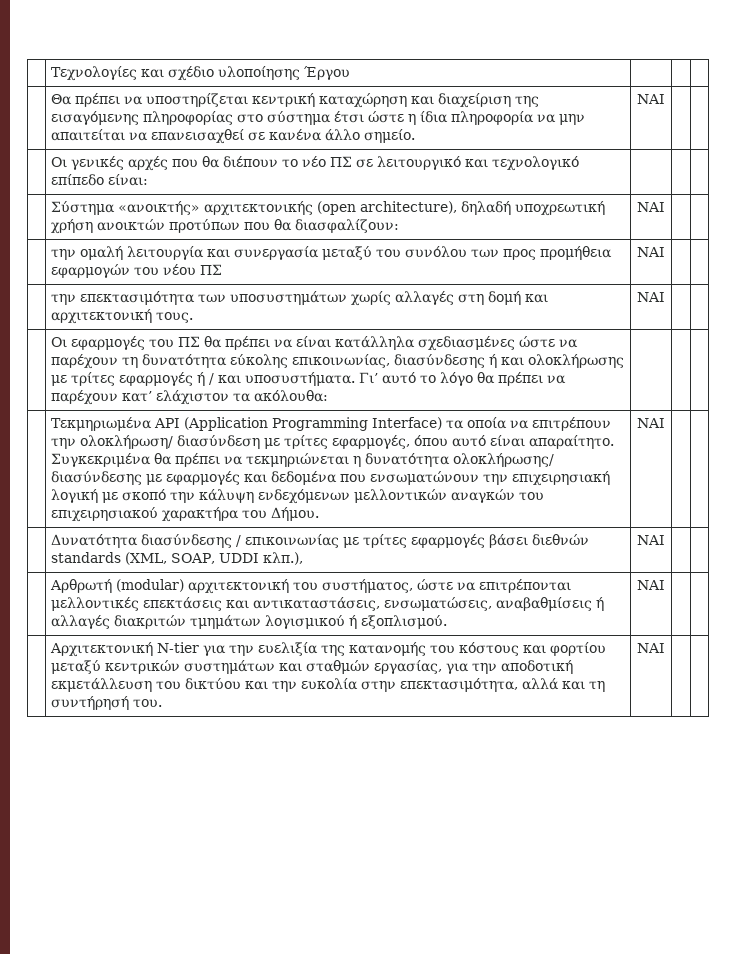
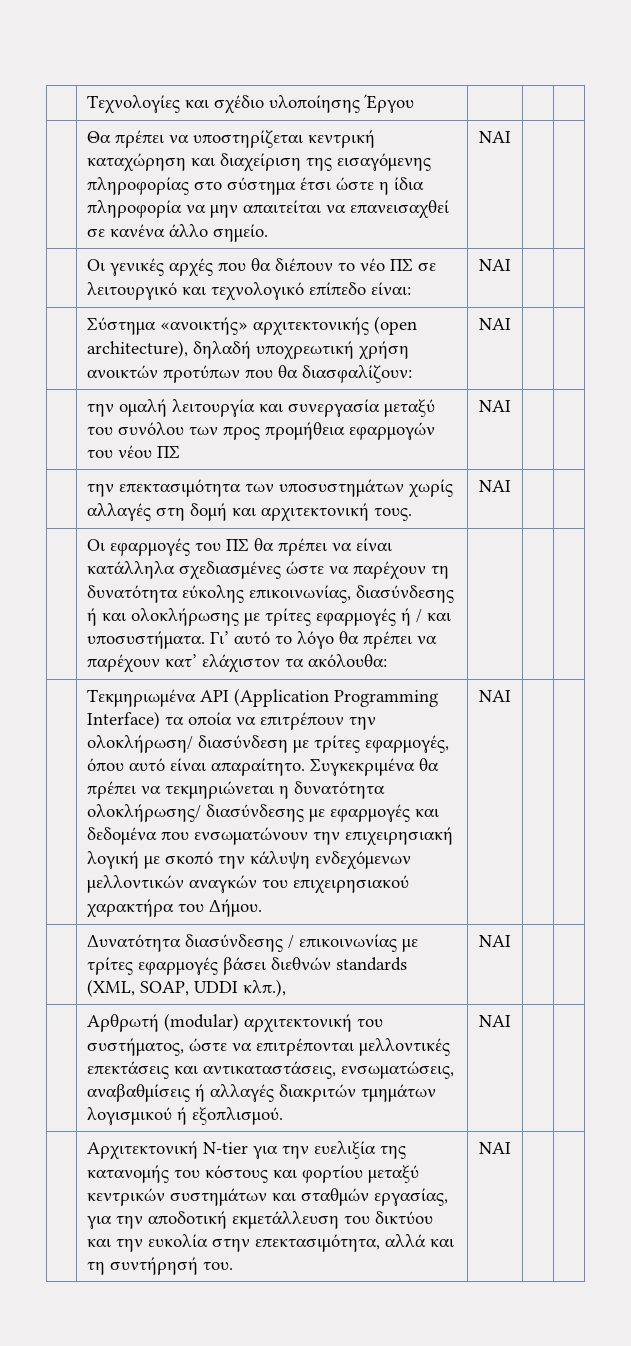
(148, 180) none -> [479,259,511,271] ΝΑΙ

